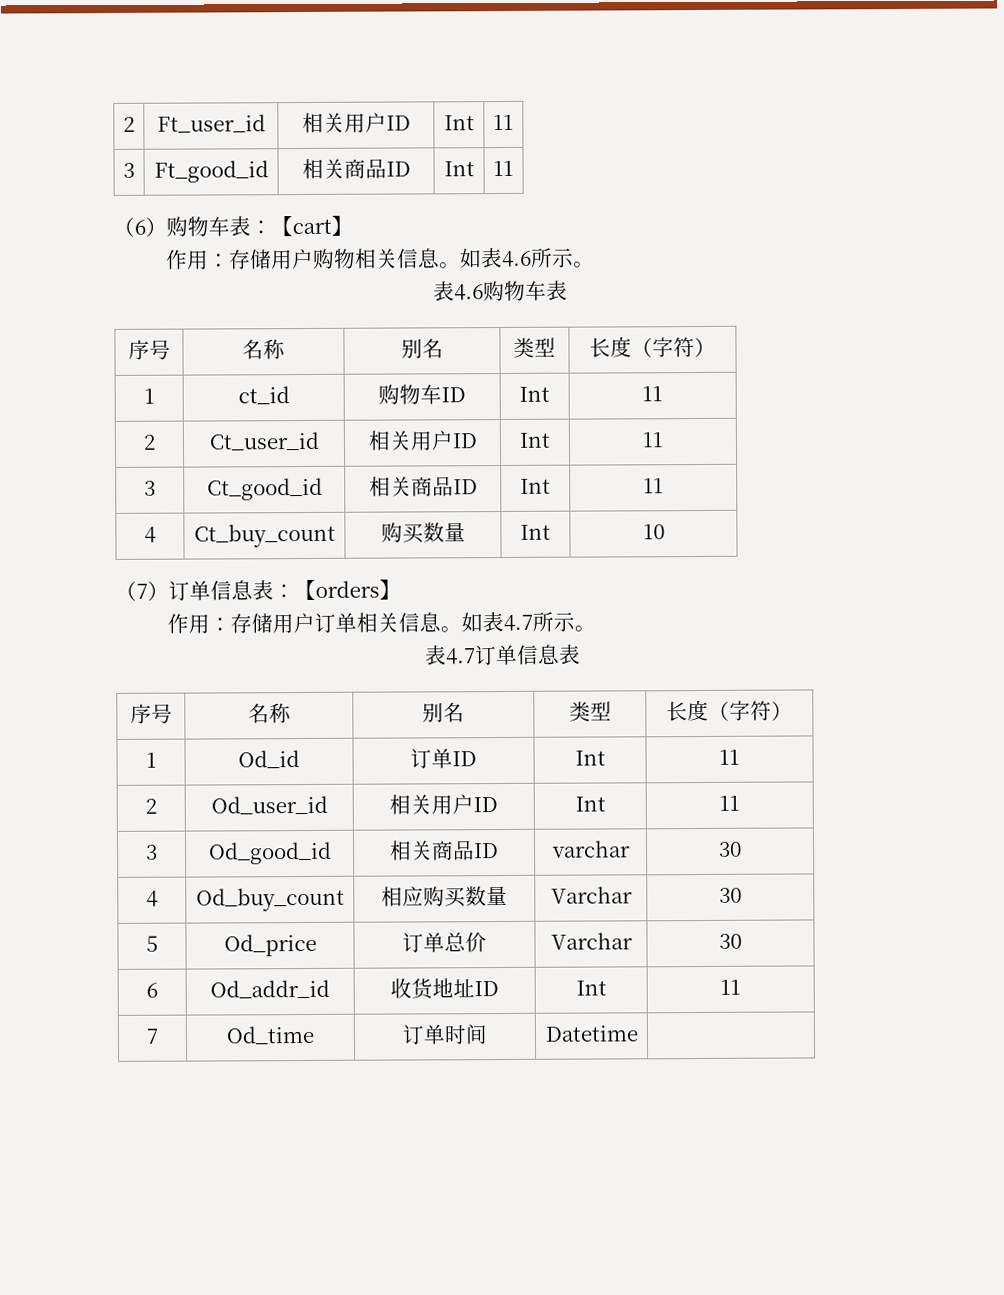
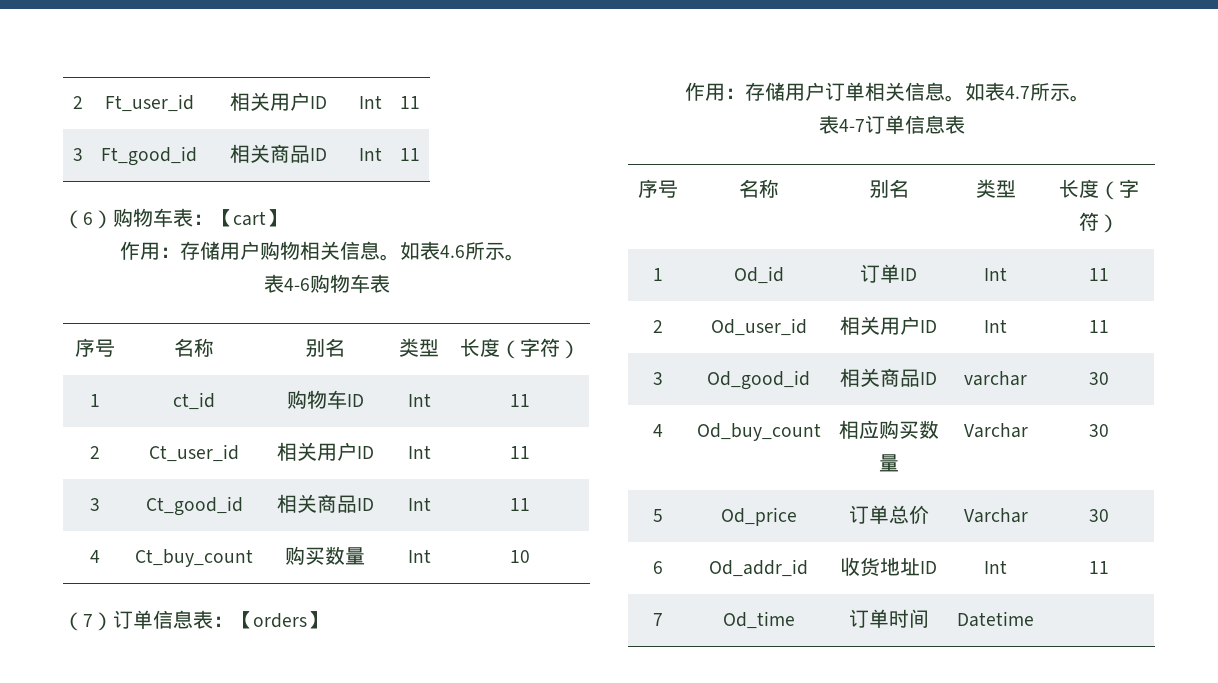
[454,284,484,301] 4.6 -> [283,278,310,291] 4-6
[445,648,476,665] 4.7 -> [838,119,865,132] 4-7

